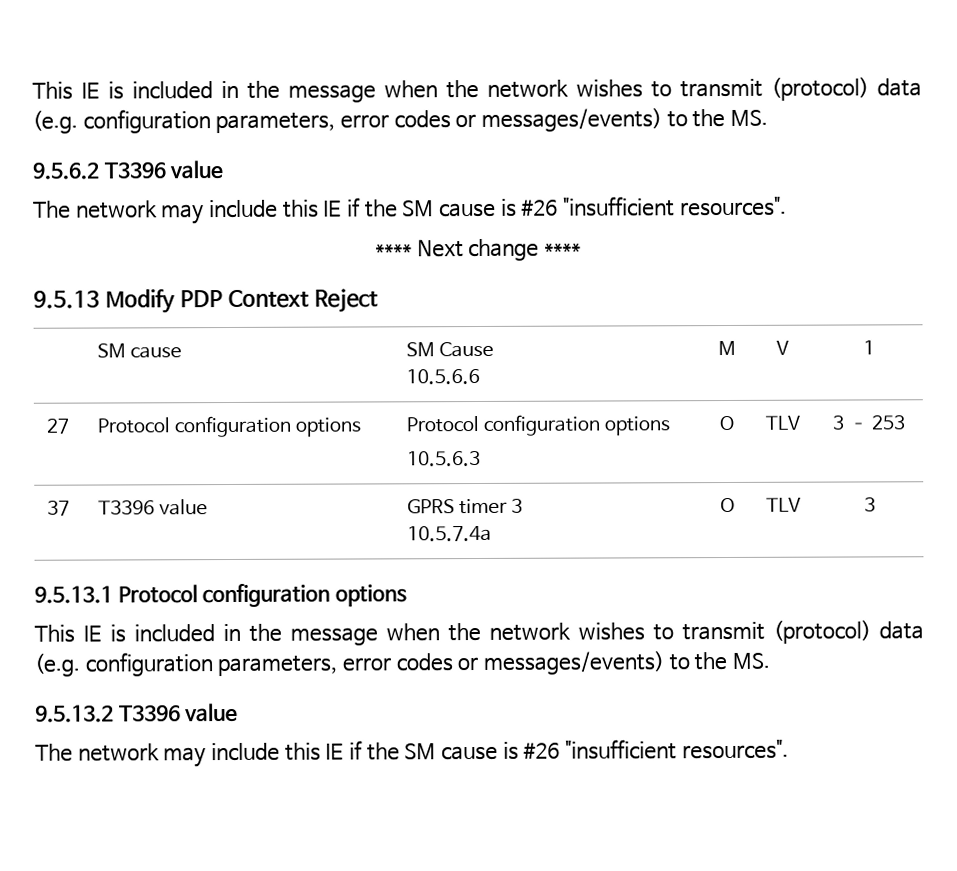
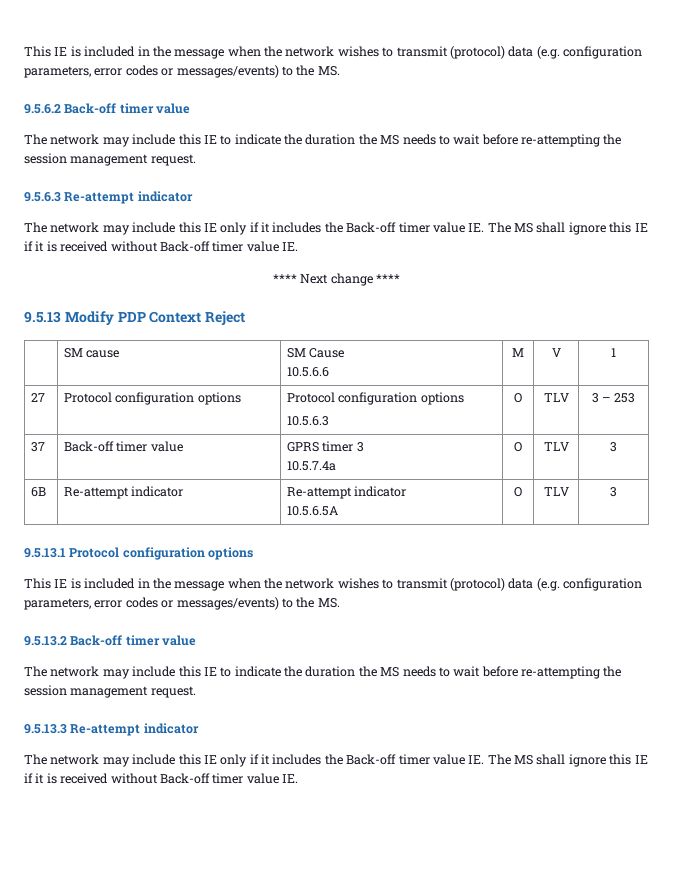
[103,160,224,180] [33,196,787,225] T3396 value // The network may include this IE if the SM cause is #26 "insufficient resources". -> [64,103,191,114] [24,134,622,147] [24,153,196,166] [24,191,193,204] [24,222,648,235] [24,241,298,252] Back-off timer value // The network may include this IE to indicate the duration the MS needs to wait before re-attempting the session management request. // 9.5.6.3 Re-attempt indicator // The network may include this IE only if it includes the Back-off timer value IE. The MS shall ignore this IE if it is received without Back-off timer value IE.
[98,500,156,515] T3396 -> [63,441,148,452] Back-off timer
(876, 504) none -> [30,487,46,497] [63,486,184,499] [286,486,407,499] [286,506,338,516] [514,487,522,497] [543,487,569,496] [610,487,617,497] // 6B | Re-attempt indicator | Re-attempt indicator // 10.5.6.5A | O | TLV | 3
[118,702,239,723] [35,739,789,768] T3396 value // The network may include this IE if the SM cause is #26 "insufficient resources". -> [70,635,197,646] [24,666,622,679] [24,685,196,698] [24,723,199,736] [24,754,648,767] [24,773,298,784] Back-off timer value // The network may include this IE to indicate the duration the MS needs to wait before re-attempting the session management request. // 9.5.13.3 Re-attempt indicator // The network may include this IE only if it includes the Back-off timer value IE. The MS shall ignore this IE if it is received without Back-off timer value IE.

